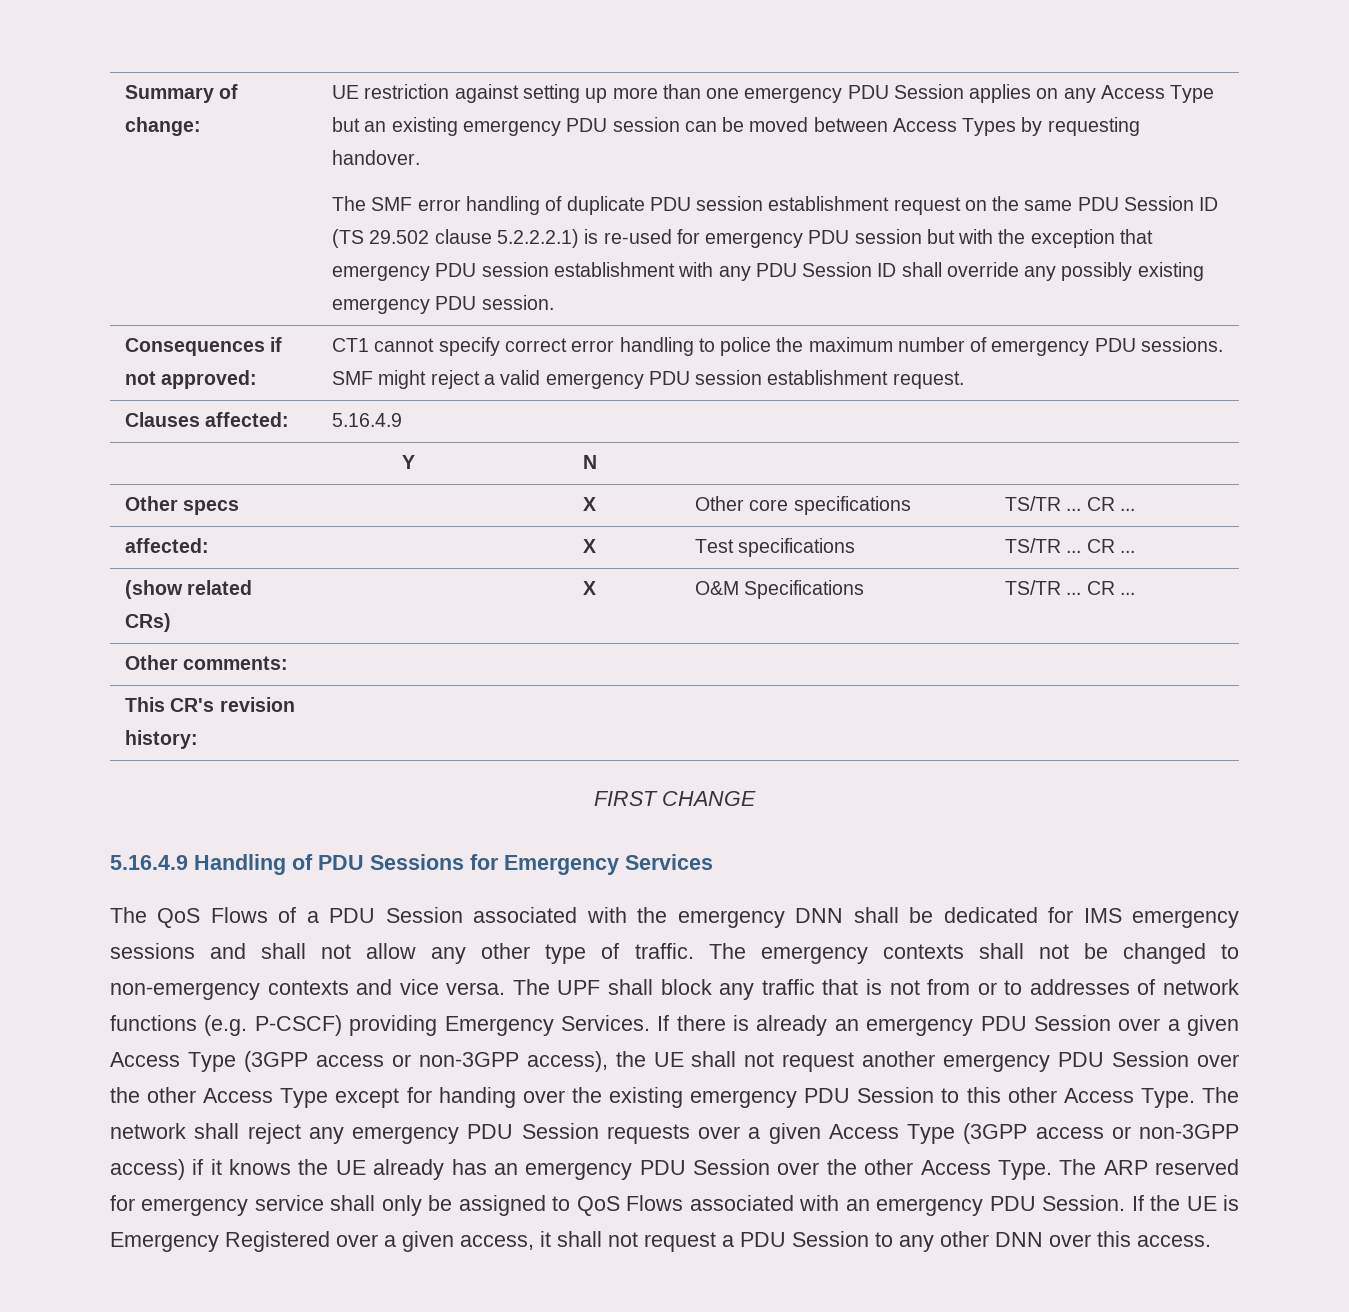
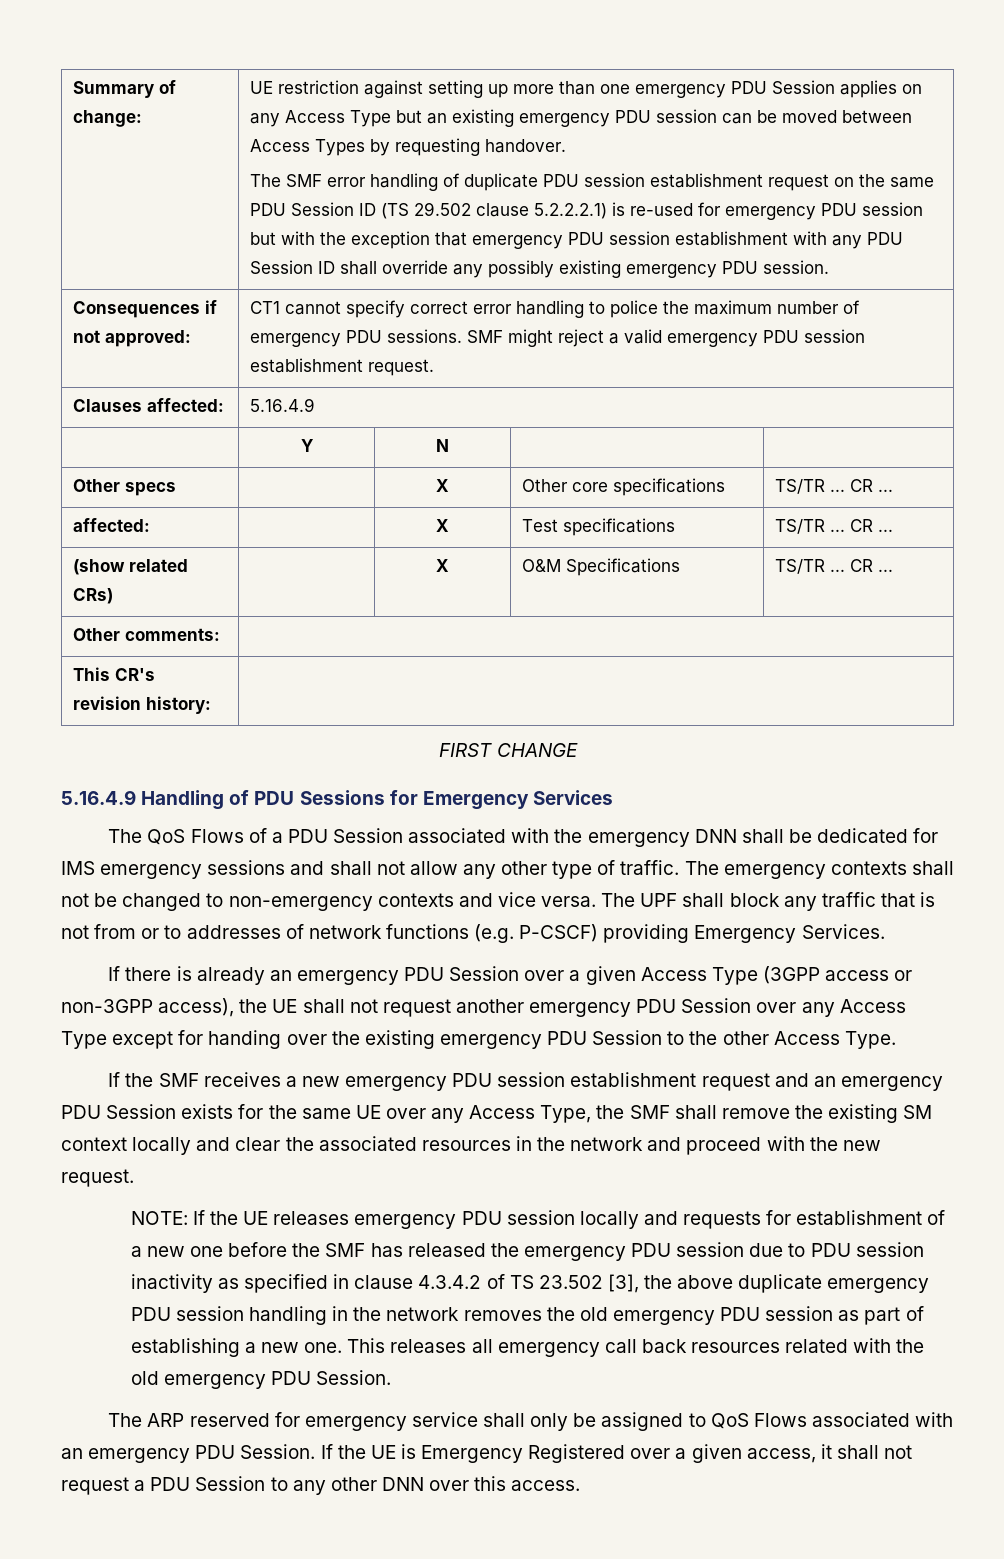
(650, 1023) none -> (885, 931) //
[110,1087,197,1103] the other -> [801,1002,835,1017] any
[966,1087,1239,1108] [110,1123,1239,1144] [110,1159,1052,1180] this other Access Type. The network shall reject any emergency PDU Session requests over a given Access Type (3GPP access or non-3GPP access) if it knows the UE already has an emergency PDU Session over the other Access Type. -> [689,1031,896,1049] [108,1072,944,1091] [61,1104,933,1123] [61,1136,881,1155] [61,1169,134,1187] [130,1210,946,1229] [130,1242,924,1261] [130,1274,930,1293] [130,1306,924,1325] [130,1338,925,1357] [130,1370,392,1389] the other Access Type. // If the SMF receives a new emergency PDU session establishment request and an emergency PDU Session exists for the same UE over any Access Type, the SMF shall remove the existing SM context locally and clear the associated resources in the network and proceed with the new request. // NOTE: If the UE releases emergency PDU session locally and requests for establishment of a new one before the SMF has released the emergency PDU session due to PDU session inactivity as specified in clause 4.3.4.2 of TS 23.502 [3], the above duplicate emergency PDU session handling in the network removes the old emergency PDU session as part of establishing a new one. This releases all emergency call back resources related with the old emergency PDU Session. //

